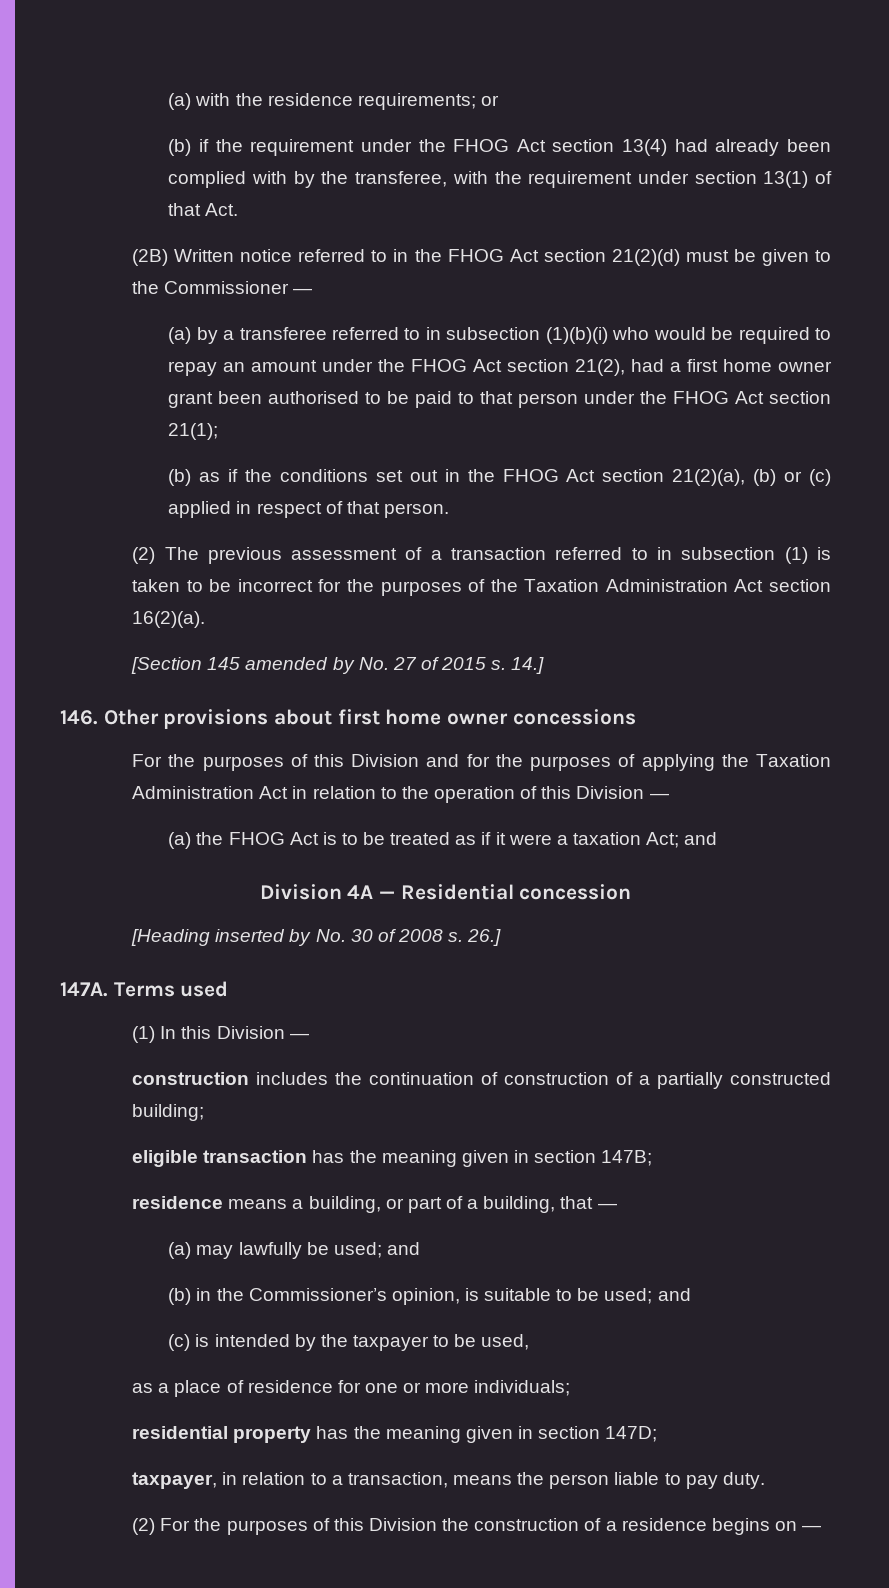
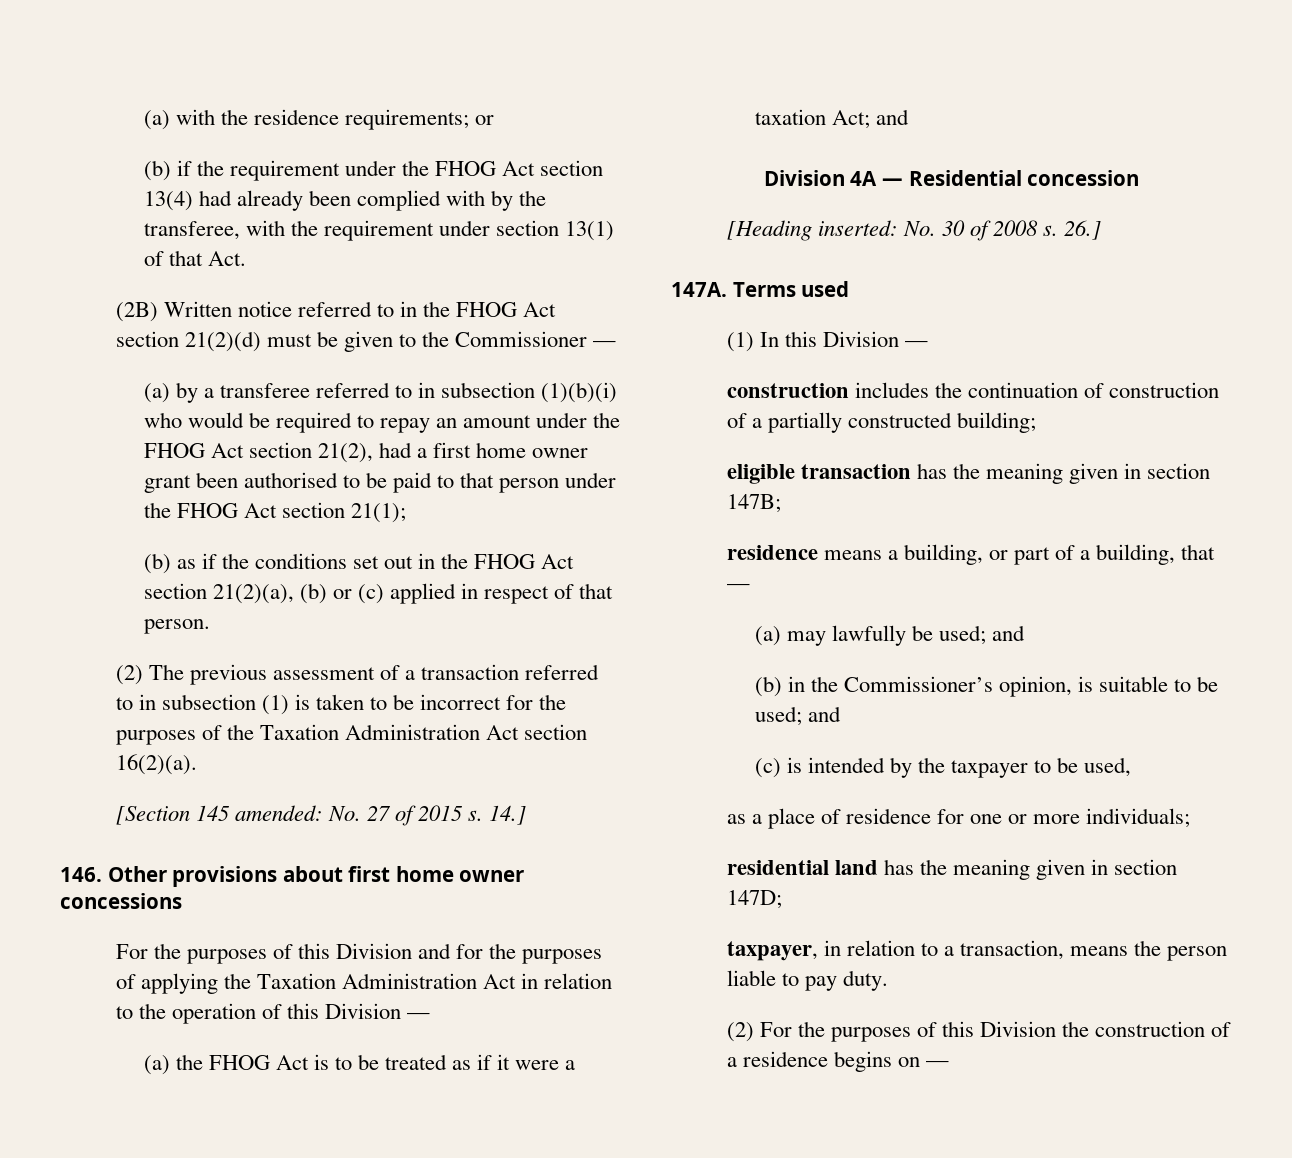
[245,657,355,674] amended by -> [234,805,323,821] amended:
[215,929,312,946] inserted by -> [817,220,898,236] inserted:
[233,1426,312,1443] property -> [834,860,878,875] land

